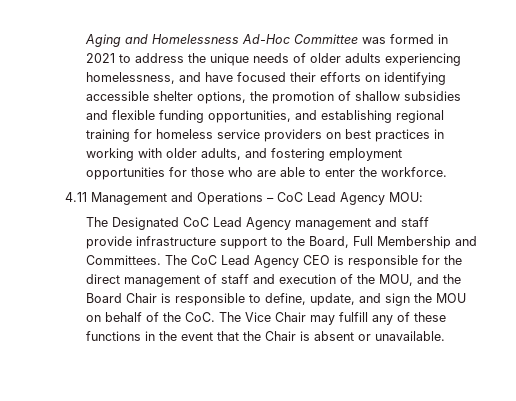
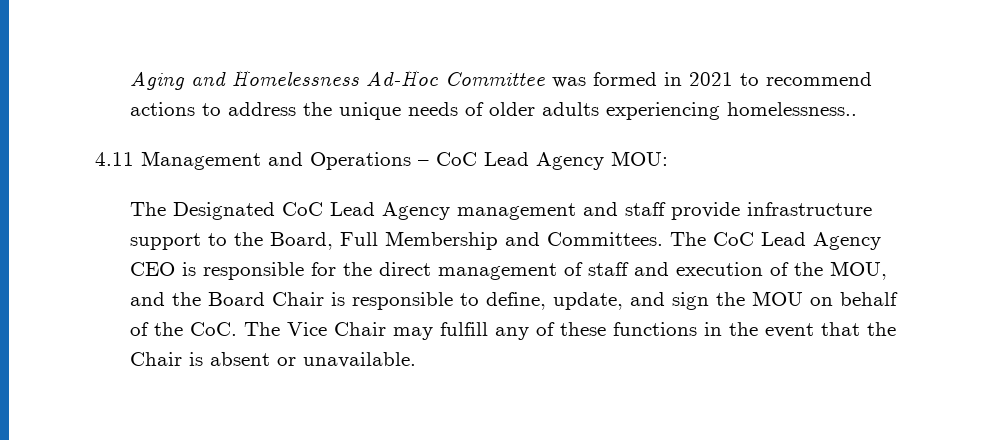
(131, 58) none -> [766,72,873,86] [130,102,222,116] recommend actions to
[85,72,446,85] [85,91,461,104] [85,110,444,123] [85,129,444,142] [85,148,402,161] [85,167,447,180] homelessness, and have focused their efforts on identifying accessible shelter options, the promotion of shallow subsidies and flexible funding opportunities, and establishing regional training for homeless service providers on best practices in working with older adults, and fostering employment opportunities for those who are able to enter the workforce. -> [727,102,858,116] homelessness..

